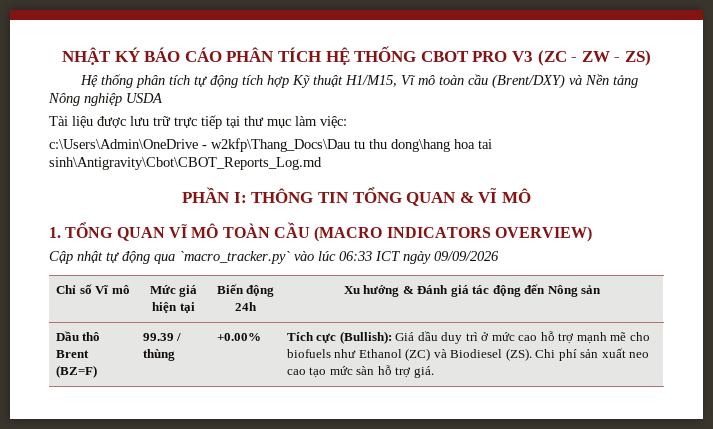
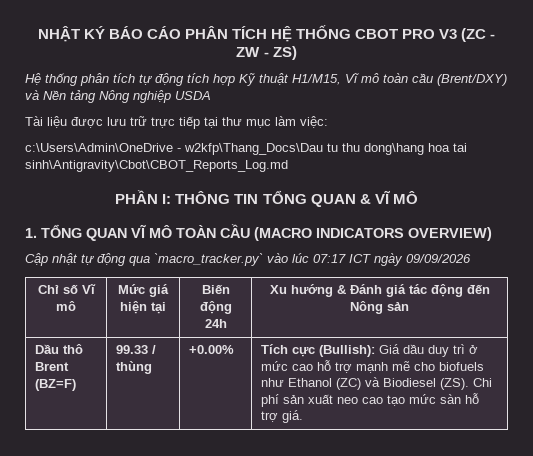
[339,251,372,261] 06:33 -> [313,254,346,263] 07:17
[142,333,174,341] 99.39 -> [116,345,149,354] 99.33

